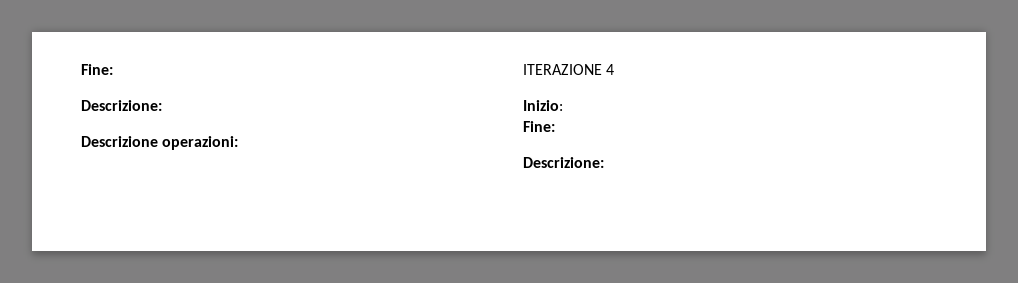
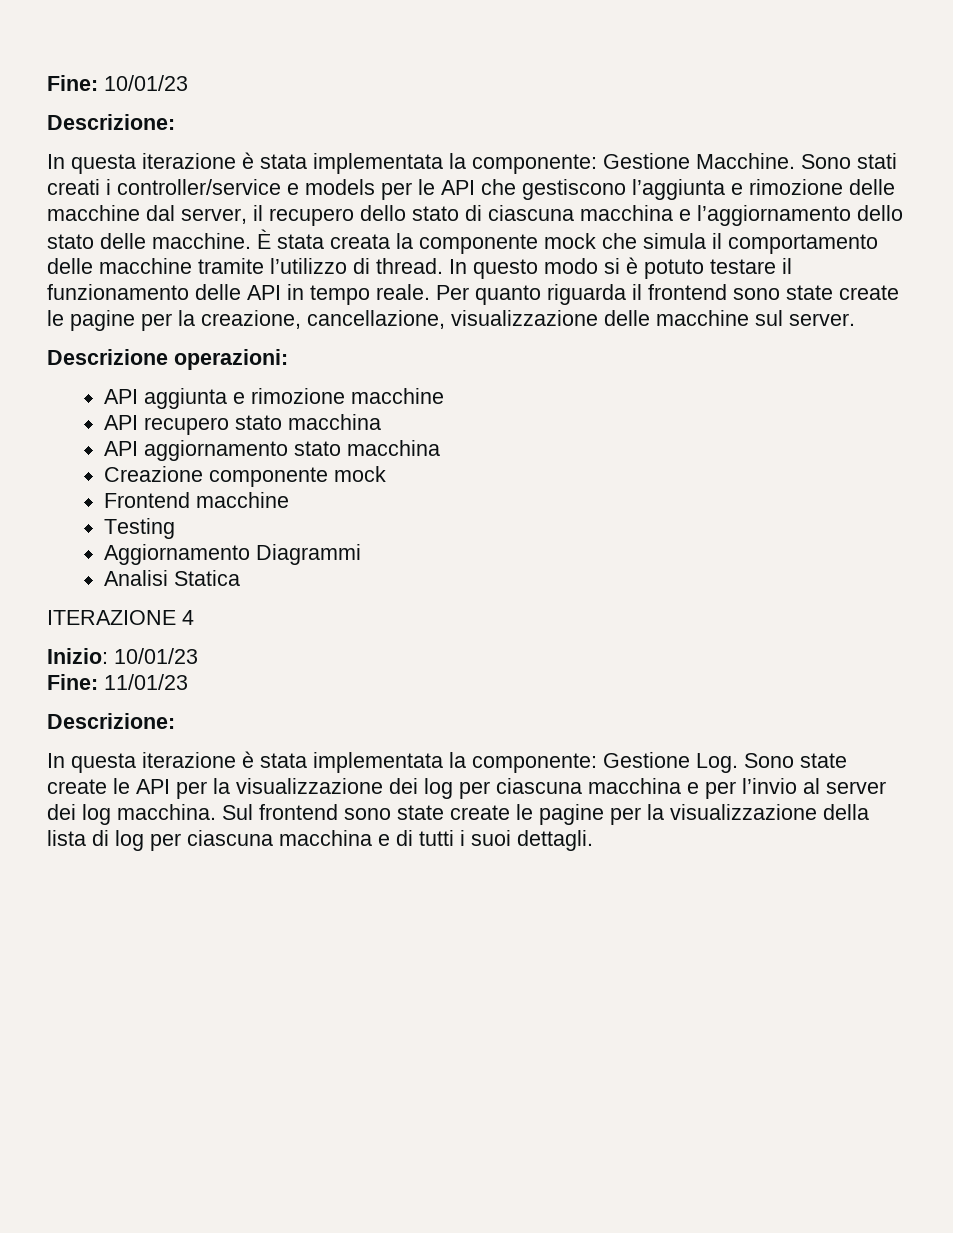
[81,64,113,75] [81,100,162,111] [81,136,239,150] Fine: // Descrizione: // Descrizione operazioni: -> [47,75,188,91] [47,114,175,130] [47,152,897,174] [47,179,895,200] [47,205,903,226] [47,229,878,254] [47,257,792,279] [47,284,899,305] [47,310,855,331] [47,349,288,370] [104,388,445,409] [104,414,382,435] [104,440,441,461] [104,466,387,487] [104,492,290,508] [104,518,176,539] [104,544,362,565] [104,570,241,586] Fine: 10/01/23 // Descrizione: // In questa iterazione è stata implementata la componente: Gestione Macchine. Sono stati creati i controller/service e models per le API che gestiscono l’aggiunta e rimozione delle macchine dal server, il recupero dello stato di ciascuna macchina e l’aggiornamento dello stato delle macchine. È stata creata la componente mock che simula il comportamento delle macchine tramite l’utilizzo di thread. In questo modo si è potuto testare il funzionamento delle API in tempo reale. Per quanto riguarda il frontend sono state create le pagine per la creazione, cancellazione, visualizzazione delle macchine sul server. // Descrizione operazioni: // API aggiunta e rimozione macchine // API recupero stato macchina // API aggiornamento stato macchina // Creazione componente mock // Frontend macchine // Testing // Aggiornamento Diagrammi // Analisi Statica
[523,121,555,132] [523,157,604,168] // Fine: // Descrizione: -> [114,648,198,664] [47,674,188,690] [47,713,175,729] [47,751,847,773] [47,778,886,799] [47,804,869,825] [47,830,593,851] 10/01/23 // Fine: 11/01/23 // Descrizione: // In questa iterazione è stata implementata la componente: Gestione Log. Sono state create le API per la visualizzazione dei log per ciascuna macchina e per l’invio al server dei log macchina. Sul frontend sono state create le pagine per la visualizzazione della lista di log per ciascuna macchina e di tutti i suoi dettagli.

